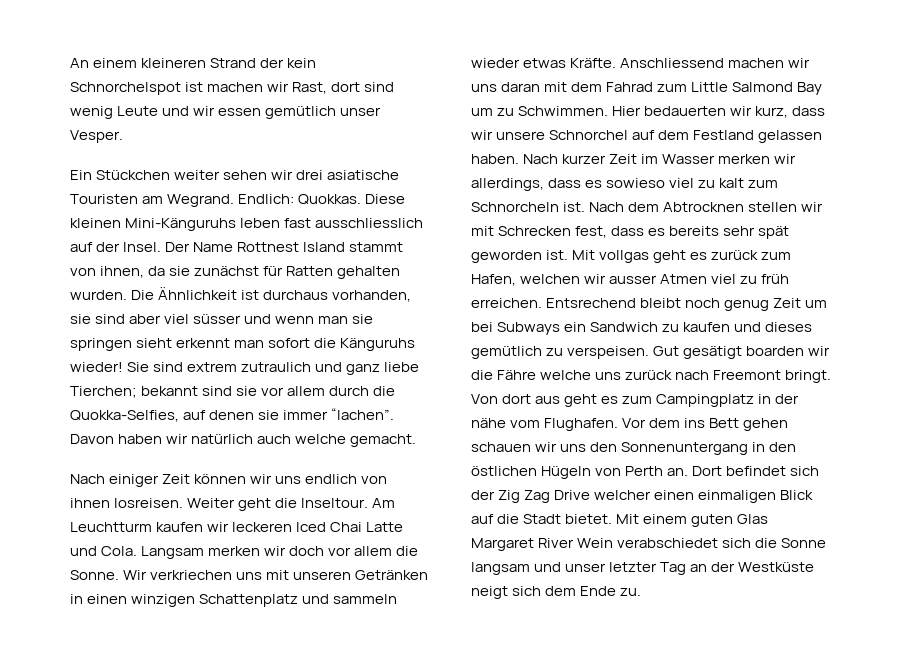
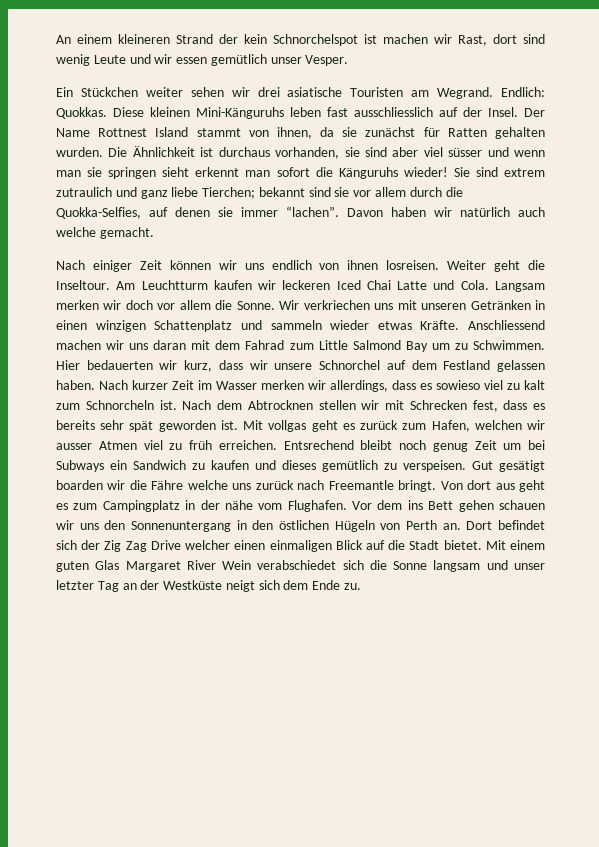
[713,370,782,380] Freemont -> [328,480,394,490] Freemantle

